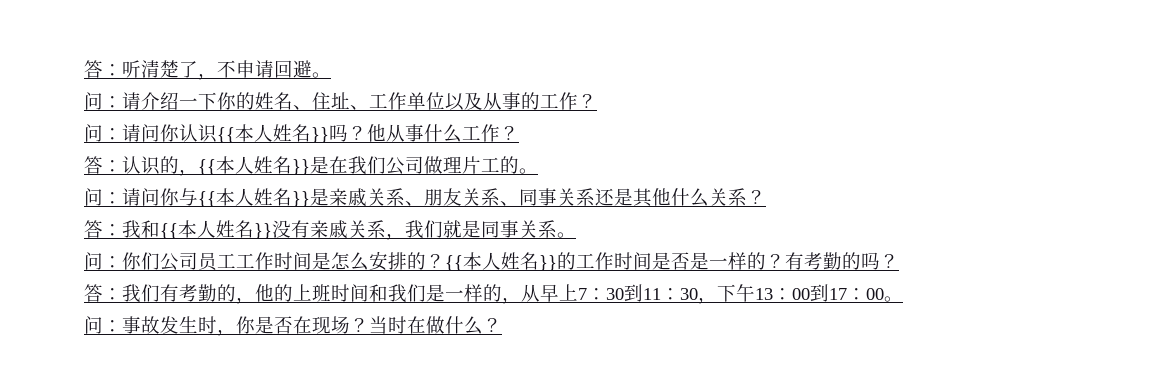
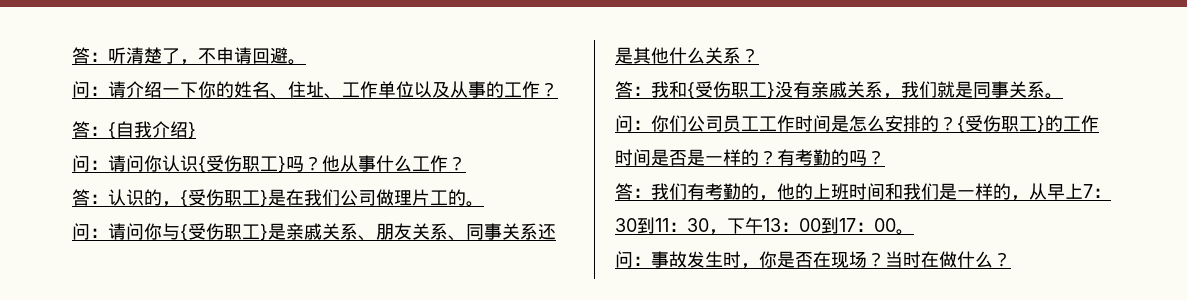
(597, 101) none -> [72,121,196,139] // 答：{自我介绍}
[217,124,329,143] {{本人姓名}} -> [198,155,286,173] {受伤职工}
[198,156,310,175] {{本人姓名}} -> [180,189,268,207] {受伤职工}
[198,188,310,207] {{本人姓名}} -> [180,223,268,241] {受伤职工}
[160,220,272,239] {{本人姓名}} -> [687,81,775,99] {受伤职工}
[445,252,557,271] {{本人姓名}} -> [957,115,1045,133] {受伤职工}

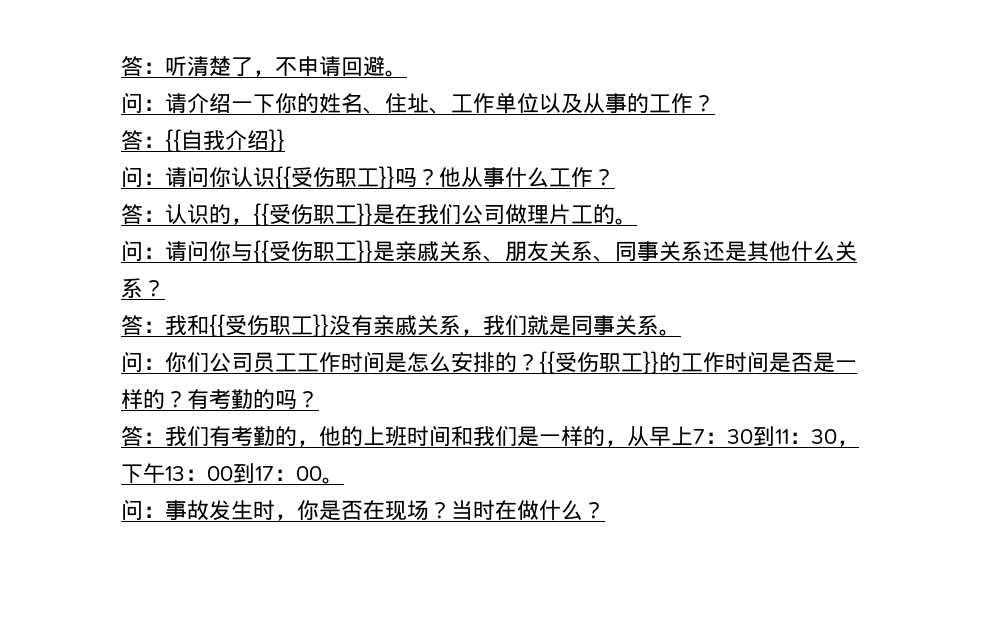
[108,122,116,139] { -> [165,129,181,152] {{
[188,122,196,139] } -> [269,129,285,152] }}
[198,155,286,173] {受伤职工} -> [275,166,395,189] {{受伤职工}}
[180,189,268,207] {受伤职工} -> [253,203,373,226] {{受伤职工}}
[180,223,268,241] {受伤职工} -> [253,240,373,263] {{受伤职工}}
[687,81,775,99] {受伤职工} -> [209,314,329,337] {{受伤职工}}
[957,115,1045,133] {受伤职工} -> [539,351,659,374] {{受伤职工}}

